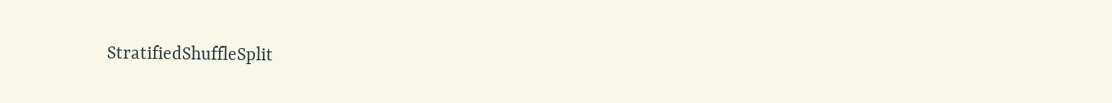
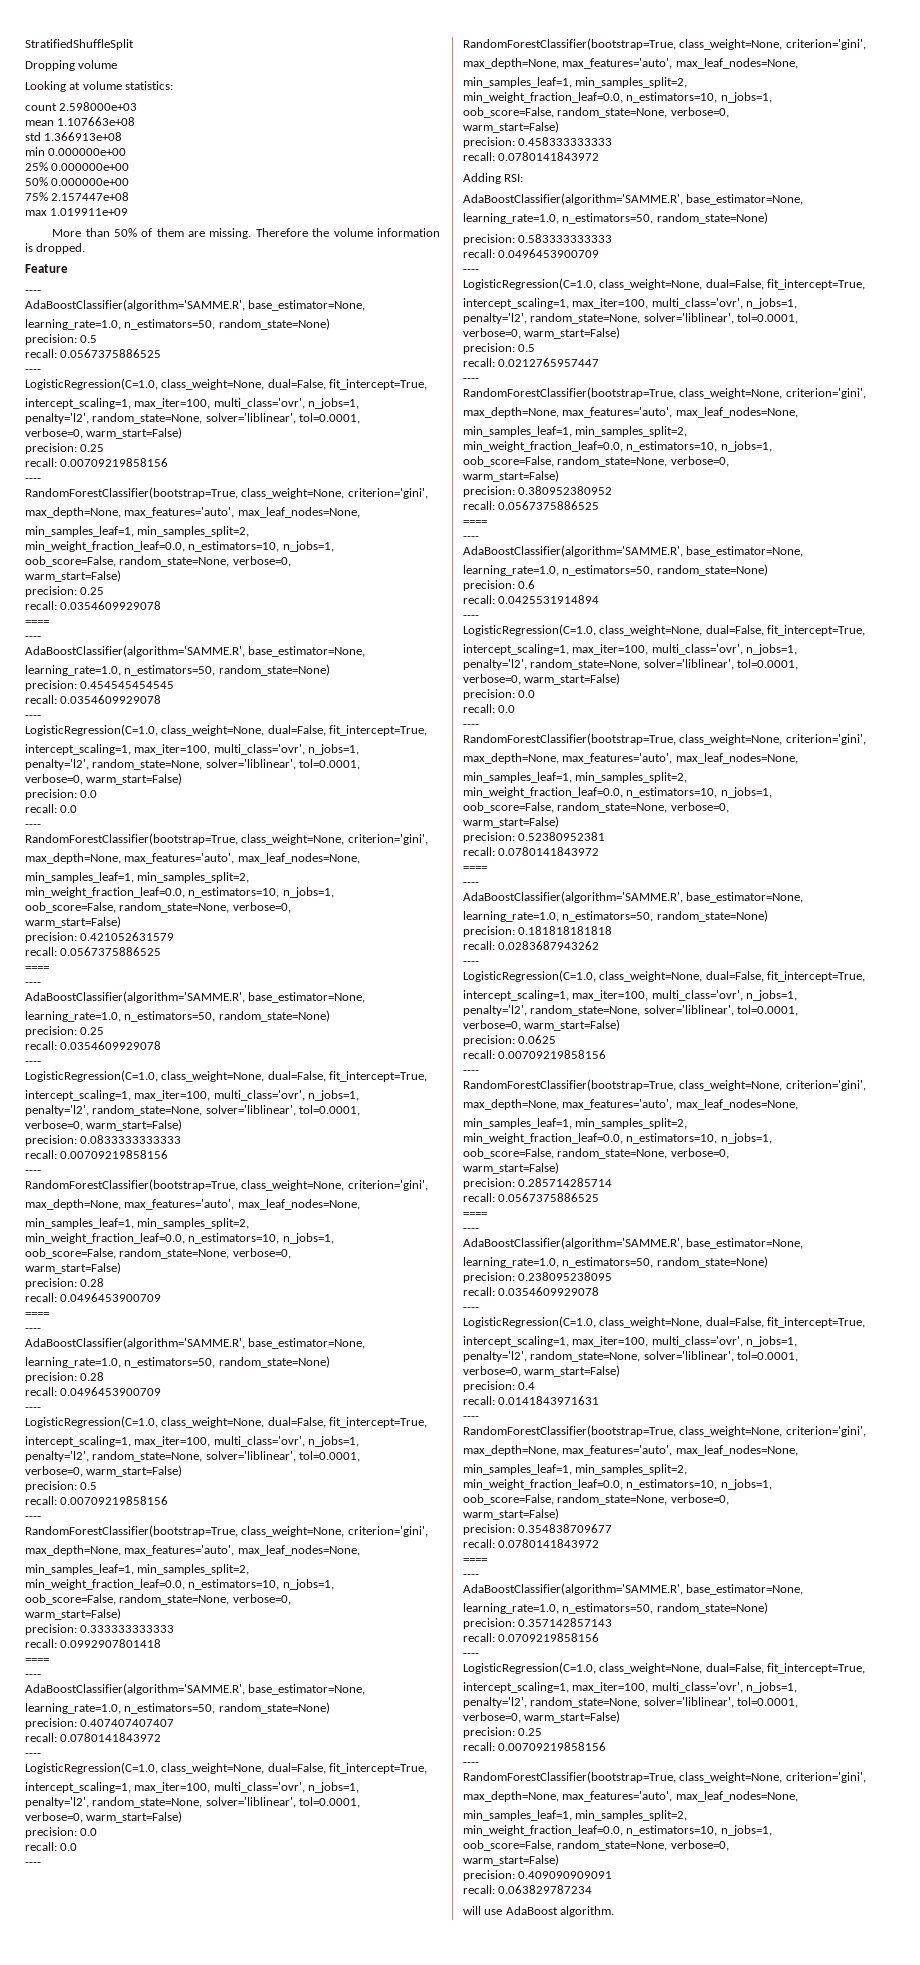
(274, 54) none -> [25,60,118,71] [25,81,174,92] [25,102,138,111] [25,117,136,126] [25,132,123,141] [25,147,127,156] [25,162,130,171] [25,177,130,186] [25,192,130,201] [25,208,129,216] [52,228,441,239] [25,243,86,254] [25,264,68,273] [25,290,41,294] [25,299,366,311] [25,318,330,330] [25,334,98,345] [25,349,162,358] [25,369,41,373] [25,378,428,390] [25,398,360,409] [25,413,361,424] [25,427,183,439] [25,443,105,454] [25,458,169,467] [25,478,41,482] [25,487,428,499] [25,507,360,518] [25,526,250,537] [25,541,334,552] [25,556,291,567] [25,570,121,582] [25,586,105,597] [25,601,162,610] [25,620,49,625] [25,636,41,640] [25,645,366,657] [25,664,330,676] [25,680,175,691] [25,695,162,704] [25,715,41,719] [25,724,428,736] [25,744,360,755] [25,759,361,770] [25,773,183,785] [25,789,98,800] [25,804,78,813] [25,824,41,828] [25,833,428,845] [25,853,360,864] [25,872,250,883] [25,887,334,898] [25,902,291,913] [25,916,121,928] [25,932,175,943] [25,947,162,956] [25,966,49,971] [25,982,41,986] [25,991,366,1003] [25,1010,330,1022] [25,1026,105,1037] [25,1041,162,1050] [25,1061,41,1065] [25,1070,428,1082] [25,1090,360,1101] [25,1105,361,1116] [25,1119,183,1131] [25,1135,182,1146] [25,1150,169,1159] [25,1170,41,1174] [25,1179,428,1191] [25,1199,360,1210] [25,1218,250,1229] [25,1233,334,1244] [25,1248,291,1259] [25,1262,121,1274] [25,1278,105,1289] [25,1293,162,1302] [25,1312,49,1317] [25,1328,41,1332] [25,1337,366,1349] [25,1356,330,1368] [25,1372,105,1383] [25,1387,162,1396] [25,1407,41,1411] [25,1416,428,1428] [25,1436,360,1447] [25,1451,361,1462] [25,1465,183,1477] [25,1481,98,1492] [25,1496,169,1505] [25,1516,41,1520] [25,1525,428,1537] [25,1545,360,1556] [25,1564,250,1575] [25,1579,334,1590] [25,1594,291,1605] [25,1608,121,1620] [25,1624,175,1635] [25,1639,162,1648] [25,1658,49,1663] [25,1674,41,1678] [25,1683,366,1695] [25,1702,330,1714] [25,1718,175,1729] [25,1733,162,1742] [25,1753,41,1757] [25,1762,428,1774] [25,1782,360,1793] [25,1797,361,1808] [25,1811,183,1823] [25,1827,98,1838] [25,1842,78,1851] [25,1862,41,1866] [463,38,866,50] [463,58,798,69] [463,77,688,88] [463,92,772,103] [463,107,729,118] [463,121,559,133] [463,137,613,148] [463,152,600,161] [463,173,524,184] [463,193,804,205] [463,212,768,224] [463,234,613,245] [463,249,600,258] [463,269,479,273] [463,278,866,290] [463,298,798,309] [463,313,799,324] [463,327,621,339] [463,343,536,354] [463,358,600,367] [463,378,479,382] [463,387,866,399] [463,407,798,418] [463,426,688,437] [463,441,772,452] [463,456,729,467] [463,470,559,482] [463,486,613,497] [463,501,600,510] [463,520,487,525] [463,536,479,540] [463,545,804,557] [463,564,768,576] [463,580,536,591] [463,595,600,604] [463,615,479,619] [463,624,866,636] [463,644,798,655] [463,659,799,670] [463,673,621,685] [463,689,536,700] [463,704,516,713] [463,724,479,728] [463,733,866,745] [463,753,798,764] [463,772,688,783] [463,787,772,798] [463,802,729,813] [463,816,559,828] [463,832,606,843] [463,847,600,856] [463,866,487,871] [463,882,479,886] [463,891,804,903] [463,910,768,922] [463,926,613,937] [463,941,600,950] [463,961,479,965] [463,970,866,982] [463,990,798,1001] [463,1005,799,1016] [463,1019,621,1031] [463,1035,557,1046] [463,1050,607,1059] [463,1070,479,1074] [463,1079,866,1091] [463,1099,798,1110] [463,1118,688,1129] [463,1133,772,1144] [463,1148,729,1159] [463,1162,559,1174] [463,1178,613,1189] [463,1193,600,1202] [463,1212,487,1217] [463,1228,479,1232] [463,1237,804,1249] [463,1256,768,1268] [463,1272,613,1283] [463,1287,600,1296] [463,1307,479,1311] [463,1316,866,1328] [463,1336,798,1347] [463,1351,799,1362] [463,1365,621,1377] [463,1381,536,1392] [463,1396,600,1405] [463,1416,479,1420] [463,1425,866,1437] [463,1445,798,1456] [463,1464,688,1475] [463,1479,772,1490] [463,1494,729,1505] [463,1508,559,1520] [463,1524,613,1535] [463,1539,600,1548] [463,1558,487,1563] [463,1574,479,1578] [463,1583,804,1595] [463,1602,768,1614] [463,1618,613,1629] [463,1633,600,1642] [463,1653,479,1657] [463,1662,866,1674] [463,1682,798,1693] [463,1697,799,1708] [463,1711,621,1723] [463,1727,543,1738] [463,1742,607,1751] [463,1762,479,1766] [463,1771,866,1783] [463,1791,798,1802] [463,1810,688,1821] [463,1825,772,1836] [463,1840,729,1851] [463,1854,559,1866] [463,1870,613,1881] [463,1885,593,1894] [463,1906,615,1917] // Dropping volume // Looking at volume statistics: // count 2.598000e+03 // mean 1.107663e+08 // std 1.366913e+08 // min 0.000000e+00 // 25% 0.000000e+00 // 50% 0.000000e+00 // 75% 2.157447e+08 // max 1.019911e+09 // More than 50% of them are missing. Therefore the volume information is dropped. // Feature // ---- // AdaBoostClassifier(algorithm='SAMME.R', base_estimator=None, // learning_rate=1.0, n_estimators=50, random_state=None) // precision: 0.5 // recall: 0.0567375886525 // ---- // LogisticRegression(C=1.0, class_weight=None, dual=False, fit_intercept=True, // intercept_scaling=1, max_iter=100, multi_class='ovr', n_jobs=1, // penalty='l2', random_state=None, solver='liblinear', tol=0.0001, // verbose=0, warm_start=False) // precision: 0.25 // recall: 0.00709219858156 // ---- // RandomForestClassifier(bootstrap=True, class_weight=None, criterion='gini', // max_depth=None, max_features='auto', max_leaf_nodes=None, // min_samples_leaf=1, min_samples_split=2, // min_weight_fraction_leaf=0.0, n_estimators=10, n_jobs=1, // oob_score=False, random_state=None, verbose=0, // warm_start=False) // precision: 0.25 // recall: 0.0354609929078 // ==== // ---- // AdaBoostClassifier(algorithm='SAMME.R', base_estimator=None, // learning_rate=1.0, n_estimators=50, random_state=None) // precision: 0.454545454545 // recall: 0.0354609929078 // ---- // LogisticRegression(C=1.0, class_weight=None, dual=False, fit_intercept=True, // intercept_scaling=1, max_iter=100, multi_class='ovr', n_jobs=1, // penalty='l2', random_state=None, solver='liblinear', tol=0.0001, // verbose=0, warm_start=False) // precision: 0.0 // recall: 0.0 // ---- // RandomForestClassifier(bootstrap=True, class_weight=None, criterion='gini', // max_depth=None, max_features='auto', max_leaf_nodes=None, // min_samples_leaf=1, min_samples_split=2, // min_weight_fraction_leaf=0.0, n_estimators=10, n_jobs=1, // oob_score=False, random_state=None, verbose=0, // warm_start=False) // precision: 0.421052631579 // recall: 0.0567375886525 // ==== // ---- // AdaBoostClassifier(algorithm='SAMME.R', base_estimator=None, // learning_rate=1.0, n_estimators=50, random_state=None) // precision: 0.25 // recall: 0.0354609929078 // ---- // LogisticRegression(C=1.0, class_weight=None, dual=False, fit_intercept=True, // intercept_scaling=1, max_iter=100, multi_class='ovr', n_jobs=1, // penalty='l2', random_state=None, solver='liblinear', tol=0.0001, // verbose=0, warm_start=False) // precision: 0.0833333333333 // recall: 0.00709219858156 // ---- // RandomForestClassifier(bootstrap=True, class_weight=None, criterion='gini', // max_depth=None, max_features='auto', max_leaf_nodes=None, // min_samples_leaf=1, min_samples_split=2, // min_weight_fraction_leaf=0.0, n_estimators=10, n_jobs=1, // oob_score=False, random_state=None, verbose=0, // warm_start=False) // precision: 0.28 // recall: 0.0496453900709 // ==== // ---- // AdaBoostClassifier(algorithm='SAMME.R', base_estimator=None, // learning_rate=1.0, n_estimators=50, random_state=None) // precision: 0.28 // recall: 0.0496453900709 // ---- // LogisticRegression(C=1.0, class_weight=None, dual=False, fit_intercept=True, // intercept_scaling=1, max_iter=100, multi_class='ovr', n_jobs=1, // penalty='l2', random_state=None, solver='liblinear', tol=0.0001, // verbose=0, warm_start=False) // precision: 0.5 // recall: 0.00709219858156 // ---- // RandomForestClassifier(bootstrap=True, class_weight=None, criterion='gini', // max_depth=None, max_features='auto', max_leaf_nodes=None, // min_samples_leaf=1, min_samples_split=2, // min_weight_fraction_leaf=0.0, n_estimators=10, n_jobs=1, // oob_score=False, random_state=None, verbose=0, // warm_start=False) // precision: 0.333333333333 // recall: 0.0992907801418 // ==== // ---- // AdaBoostClassifier(algorithm='SAMME.R', base_estimator=None, // learning_rate=1.0, n_estimators=50, random_state=None) // precision: 0.407407407407 // recall: 0.0780141843972 // ---- // LogisticRegression(C=1.0, class_weight=None, dual=False, fit_intercept=True, // intercept_scaling=1, max_iter=100, multi_class='ovr', n_jobs=1, // penalty='l2', random_state=None, solver='liblinear', tol=0.0001, // verbose=0, warm_start=False) // precision: 0.0 // recall: 0.0 // ---- // RandomForestClassifier(bootstrap=True, class_weight=None, criterion='gini', // max_depth=None, max_features='auto', max_leaf_nodes=None, // min_samples_leaf=1, min_samples_split=2, // min_weight_fraction_leaf=0.0, n_estimators=10, n_jobs=1, // oob_score=False, random_state=None, verbose=0, // warm_start=False) // precision: 0.458333333333 // recall: 0.0780141843972 // Adding RSI: // AdaBoostClassifier(algorithm='SAMME.R', base_estimator=None, // learning_rate=1.0, n_estimators=50, random_state=None) // precision: 0.583333333333 // recall: 0.0496453900709 // ---- // LogisticRegression(C=1.0, class_weight=None, dual=False, fit_intercept=True, // intercept_scaling=1, max_iter=100, multi_class='ovr', n_jobs=1, // penalty='l2', random_state=None, solver='liblinear', tol=0.0001, // verbose=0, warm_start=False) // precision: 0.5 // recall: 0.0212765957447 // ---- // RandomForestClassifier(bootstrap=True, class_weight=None, criterion='gini', // max_depth=None, max_features='auto', max_leaf_nodes=None, // min_samples_leaf=1, min_samples_split=2, // min_weight_fraction_leaf=0.0, n_estimators=10, n_jobs=1, // oob_score=False, random_state=None, verbose=0, // warm_start=False) // precision: 0.380952380952 // recall: 0.0567375886525 // ==== // ---- // AdaBoostClassifier(algorithm='SAMME.R', base_estimator=None, // learning_rate=1.0, n_estimators=50, random_state=None) // precision: 0.6 // recall: 0.0425531914894 // ---- // LogisticRegression(C=1.0, class_weight=None, dual=False, fit_intercept=True, // intercept_scaling=1, max_iter=100, multi_class='ovr', n_jobs=1, // penalty='l2', random_state=None, solver='liblinear', tol=0.0001, // verbose=0, warm_start=False) // precision: 0.0 // recall: 0.0 // ---- // RandomForestClassifier(bootstrap=True, class_weight=None, criterion='gini', // max_depth=None, max_features='auto', max_leaf_nodes=None, // min_samples_leaf=1, min_samples_split=2, // min_weight_fraction_leaf=0.0, n_estimators=10, n_jobs=1, // oob_score=False, random_state=None, verbose=0, // warm_start=False) // precision: 0.52380952381 // recall: 0.0780141843972 // ==== // ---- // AdaBoostClassifier(algorithm='SAMME.R', base_estimator=None, // learning_rate=1.0, n_estimators=50, random_state=None) // precision: 0.181818181818 // recall: 0.0283687943262 // ---- // LogisticRegression(C=1.0, class_weight=None, dual=False, fit_intercept=True, // intercept_scaling=1, max_iter=100, multi_class='ovr', n_jobs=1, // penalty='l2', random_state=None, solver='liblinear', tol=0.0001, // verbose=0, warm_start=False) // precision: 0.0625 // recall: 0.00709219858156 // ---- // RandomForestClassifier(bootstrap=True, class_weight=None, criterion='gini', // max_depth=None, max_features='auto', max_leaf_nodes=None, // min_samples_leaf=1, min_samples_split=2, // min_weight_fraction_leaf=0.0, n_estimators=10, n_jobs=1, // oob_score=False, random_state=None, verbose=0, // warm_start=False) // precision: 0.285714285714 // recall: 0.0567375886525 // ==== // ---- // AdaBoostClassifier(algorithm='SAMME.R', base_estimator=None, // learning_rate=1.0, n_estimators=50, random_state=None) // precision: 0.238095238095 // recall: 0.0354609929078 // ---- // LogisticRegression(C=1.0, class_weight=None, dual=False, fit_intercept=True, // intercept_scaling=1, max_iter=100, multi_class='ovr', n_jobs=1, // penalty='l2', random_state=None, solver='liblinear', tol=0.0001, // verbose=0, warm_start=False) // precision: 0.4 // recall: 0.0141843971631 // ---- // RandomForestClassifier(bootstrap=True, class_weight=None, criterion='gini', // max_depth=None, max_features='auto', max_leaf_nodes=None, // min_samples_leaf=1, min_samples_split=2, // min_weight_fraction_leaf=0.0, n_estimators=10, n_jobs=1, // oob_score=False, random_state=None, verbose=0, // warm_start=False) // precision: 0.354838709677 // recall: 0.0780141843972 // ==== // ---- // AdaBoostClassifier(algorithm='SAMME.R', base_estimator=None, // learning_rate=1.0, n_estimators=50, random_state=None) // precision: 0.357142857143 // recall: 0.0709219858156 // ---- // LogisticRegression(C=1.0, class_weight=None, dual=False, fit_intercept=True, // intercept_scaling=1, max_iter=100, multi_class='ovr', n_jobs=1, // penalty='l2', random_state=None, solver='liblinear', tol=0.0001, // verbose=0, warm_start=False) // precision: 0.25 // recall: 0.00709219858156 // ---- // RandomForestClassifier(bootstrap=True, class_weight=None, criterion='gini', // max_depth=None, max_features='auto', max_leaf_nodes=None, // min_samples_leaf=1, min_samples_split=2, // min_weight_fraction_leaf=0.0, n_estimators=10, n_jobs=1, // oob_score=False, random_state=None, verbose=0, // warm_start=False) // precision: 0.409090909091 // recall: 0.063829787234 // will use AdaBoost algorithm.

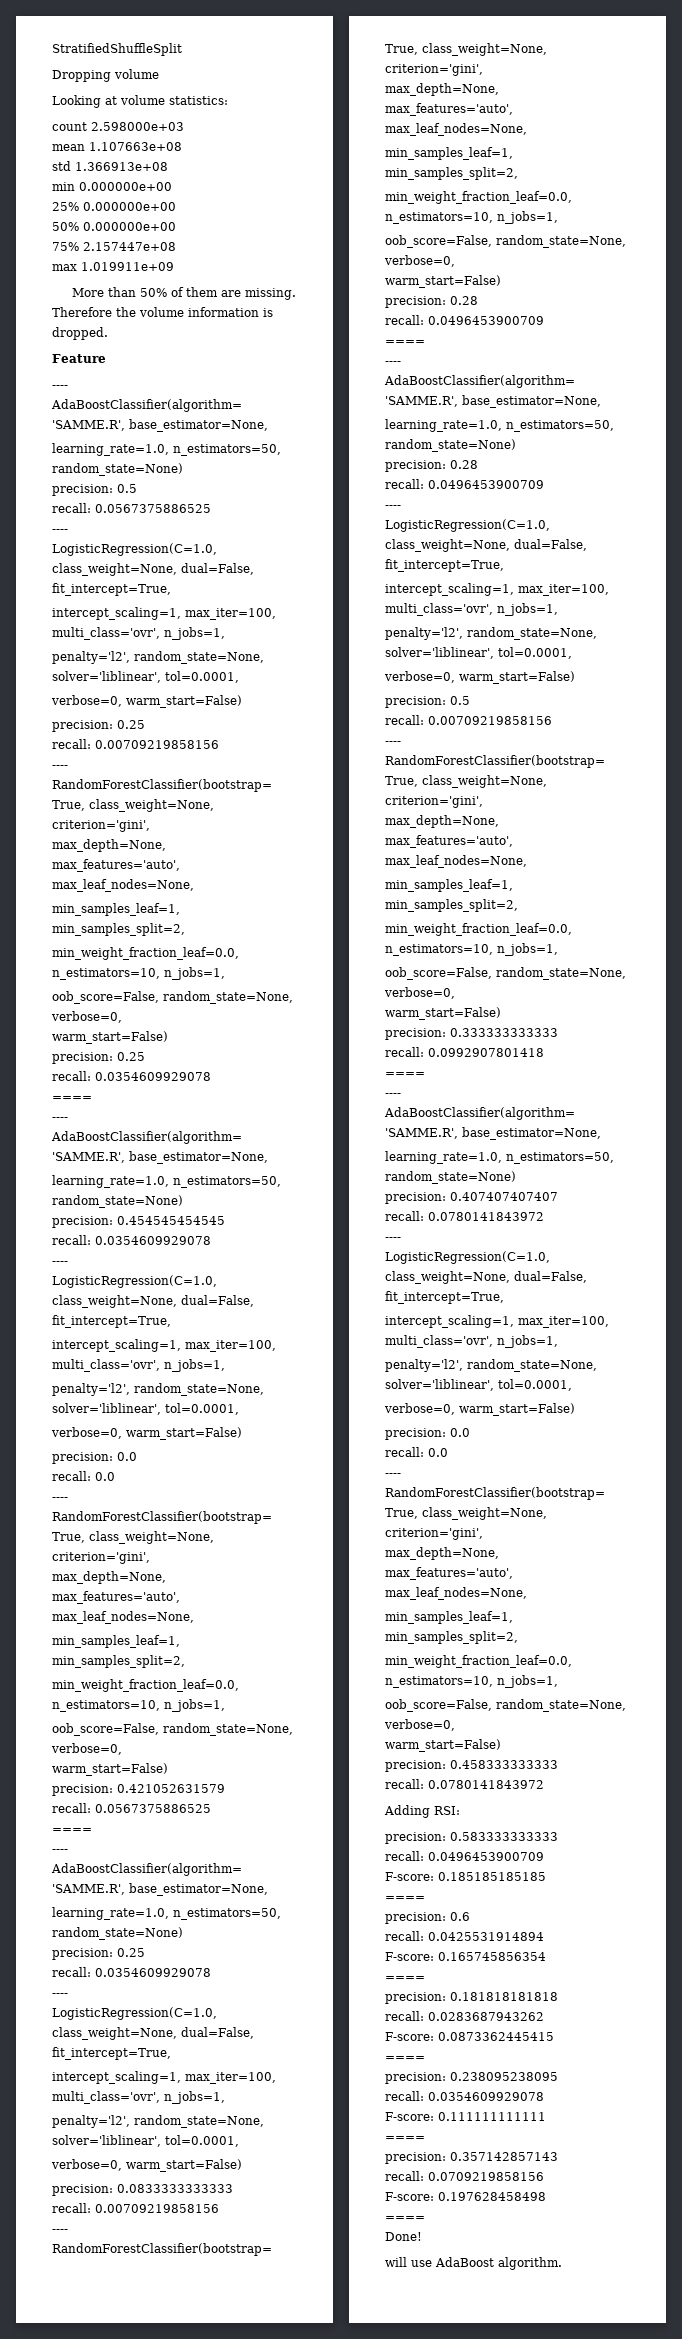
[463,193,804,205] [463,212,768,224] // AdaBoostClassifier(algorithm='SAMME.R', base_estimator=None, // learning_rate=1.0, n_estimators=50, random_state=None) -> (460, 1810) none
[463,269,479,273] [463,278,866,290] [463,298,798,309] [463,313,799,324] [463,327,621,339] [463,343,536,354] [463,358,600,367] [463,378,479,382] [463,387,866,399] [463,407,798,418] [463,426,688,437] [463,441,772,452] [463,456,729,467] [463,470,559,482] [463,486,613,497] [463,501,600,510] [463,520,487,525] [463,536,479,540] [463,545,804,557] [463,564,768,576] [463,580,536,591] [463,595,600,604] [463,615,479,619] [463,624,866,636] [463,644,798,655] [463,659,799,670] [463,673,621,685] [463,689,536,700] [463,704,516,713] [463,724,479,728] [463,733,866,745] [463,753,798,764] [463,772,688,783] [463,787,772,798] [463,802,729,813] [463,816,559,828] [463,832,606,843] [463,847,600,856] [463,866,487,871] [463,882,479,886] [463,891,804,903] [463,910,768,922] [463,926,613,937] [463,941,600,950] [463,961,479,965] [463,970,866,982] [463,990,798,1001] [463,1005,799,1016] [463,1019,621,1031] [463,1035,557,1046] [463,1050,607,1059] [463,1070,479,1074] [463,1079,866,1091] [463,1099,798,1110] [463,1118,688,1129] [463,1133,772,1144] [463,1148,729,1159] [463,1162,559,1174] [463,1178,613,1189] [463,1193,600,1202] [463,1212,487,1217] [463,1228,479,1232] [463,1237,804,1249] [463,1256,768,1268] [463,1272,613,1283] [463,1287,600,1296] [463,1307,479,1311] [463,1316,866,1328] [463,1336,798,1347] [463,1351,799,1362] [463,1365,621,1377] [463,1381,536,1392] [463,1396,600,1405] [463,1416,479,1420] [463,1425,866,1437] [463,1445,798,1456] [463,1464,688,1475] [463,1479,772,1490] [463,1494,729,1505] [463,1508,559,1520] [463,1524,613,1535] [463,1539,600,1548] [463,1558,487,1563] [463,1574,479,1578] [463,1583,804,1595] [463,1602,768,1614] [463,1618,613,1629] [463,1633,600,1642] [463,1653,479,1657] [463,1662,866,1674] [463,1682,798,1693] [463,1697,799,1708] [463,1711,621,1723] [463,1727,543,1738] [463,1742,607,1751] [463,1762,479,1766] [463,1771,866,1783] [463,1791,798,1802] [463,1810,688,1821] [463,1825,772,1836] [463,1840,729,1851] [463,1854,559,1866] [463,1870,613,1881] [463,1885,593,1894] ---- // LogisticRegression(C=1.0, class_weight=None, dual=False, fit_intercept=True, // intercept_scaling=1, max_iter=100, multi_class='ovr', n_jobs=1, // penalty='l2', random_state=None, solver='liblinear', tol=0.0001, // verbose=0, warm_start=False) // precision: 0.5 // recall: 0.0212765957447 // ---- // RandomForestClassifier(bootstrap=True, class_weight=None, criterion='gini', // max_depth=None, max_features='auto', max_leaf_nodes=None, // min_samples_leaf=1, min_samples_split=2, // min_weight_fraction_leaf=0.0, n_estimators=10, n_jobs=1, // oob_score=False, random_state=None, verbose=0, // warm_start=False) // precision: 0.380952380952 // recall: 0.0567375886525 // ==== // ---- // AdaBoostClassifier(algorithm='SAMME.R', base_estimator=None, // learning_rate=1.0, n_estimators=50, random_state=None) // precision: 0.6 // recall: 0.0425531914894 // ---- // LogisticRegression(C=1.0, class_weight=None, dual=False, fit_intercept=True, // intercept_scaling=1, max_iter=100, multi_class='ovr', n_jobs=1, // penalty='l2', random_state=None, solver='liblinear', tol=0.0001, // verbose=0, warm_start=False) // precision: 0.0 // recall: 0.0 // ---- // RandomForestClassifier(bootstrap=True, class_weight=None, criterion='gini', // max_depth=None, max_features='auto', max_leaf_nodes=None, // min_samples_leaf=1, min_samples_split=2, // min_weight_fraction_leaf=0.0, n_estimators=10, n_jobs=1, // oob_score=False, random_state=None, verbose=0, // warm_start=False) // precision: 0.52380952381 // recall: 0.0780141843972 // ==== // ---- // AdaBoostClassifier(algorithm='SAMME.R', base_estimator=None, // learning_rate=1.0, n_estimators=50, random_state=None) // precision: 0.181818181818 // recall: 0.0283687943262 // ---- // LogisticRegression(C=1.0, class_weight=None, dual=False, fit_intercept=True, // intercept_scaling=1, max_iter=100, multi_class='ovr', n_jobs=1, // penalty='l2', random_state=None, solver='liblinear', tol=0.0001, // verbose=0, warm_start=False) // precision: 0.0625 // recall: 0.00709219858156 // ---- // RandomForestClassifier(bootstrap=True, class_weight=None, criterion='gini', // max_depth=None, max_features='auto', max_leaf_nodes=None, // min_samples_leaf=1, min_samples_split=2, // min_weight_fraction_leaf=0.0, n_estimators=10, n_jobs=1, // oob_score=False, random_state=None, verbose=0, // warm_start=False) // precision: 0.285714285714 // recall: 0.0567375886525 // ==== // ---- // AdaBoostClassifier(algorithm='SAMME.R', base_estimator=None, // learning_rate=1.0, n_estimators=50, random_state=None) // precision: 0.238095238095 // recall: 0.0354609929078 // ---- // LogisticRegression(C=1.0, class_weight=None, dual=False, fit_intercept=True, // intercept_scaling=1, max_iter=100, multi_class='ovr', n_jobs=1, // penalty='l2', random_state=None, solver='liblinear', tol=0.0001, // verbose=0, warm_start=False) // precision: 0.4 // recall: 0.0141843971631 // ---- // RandomForestClassifier(bootstrap=True, class_weight=None, criterion='gini', // max_depth=None, max_features='auto', max_leaf_nodes=None, // min_samples_leaf=1, min_samples_split=2, // min_weight_fraction_leaf=0.0, n_estimators=10, n_jobs=1, // oob_score=False, random_state=None, verbose=0, // warm_start=False) // precision: 0.354838709677 // recall: 0.0780141843972 // ==== // ---- // AdaBoostClassifier(algorithm='SAMME.R', base_estimator=None, // learning_rate=1.0, n_estimators=50, random_state=None) // precision: 0.357142857143 // recall: 0.0709219858156 // ---- // LogisticRegression(C=1.0, class_weight=None, dual=False, fit_intercept=True, // intercept_scaling=1, max_iter=100, multi_class='ovr', n_jobs=1, // penalty='l2', random_state=None, solver='liblinear', tol=0.0001, // verbose=0, warm_start=False) // precision: 0.25 // recall: 0.00709219858156 // ---- // RandomForestClassifier(bootstrap=True, class_weight=None, criterion='gini', // max_depth=None, max_features='auto', max_leaf_nodes=None, // min_samples_leaf=1, min_samples_split=2, // min_weight_fraction_leaf=0.0, n_estimators=10, n_jobs=1, // oob_score=False, random_state=None, verbose=0, // warm_start=False) // precision: 0.409090909091 // recall: 0.063829787234 -> [385,1872,546,1881] [385,1896,425,1901] [385,1912,470,1924] [385,1931,544,1941] [385,1952,546,1961] [385,1976,425,1981] [385,1992,558,2004] [385,2011,544,2021] [385,2032,554,2041] [385,2056,425,2061] [385,2072,558,2084] [385,2091,544,2101] [385,2112,546,2121] [385,2136,425,2141] [385,2152,558,2164] [385,2171,544,2181] [385,2192,546,2201] [385,2216,425,2221] [385,2232,422,2241] F-score: 0.185185185185 // ==== // precision: 0.6 // recall: 0.0425531914894 // F-score: 0.165745856354 // ==== // precision: 0.181818181818 // recall: 0.0283687943262 // F-score: 0.0873362445415 // ==== // precision: 0.238095238095 // recall: 0.0354609929078 // F-score: 0.111111111111 // ==== // precision: 0.357142857143 // recall: 0.0709219858156 // F-score: 0.197628458498 // ==== // Done!

